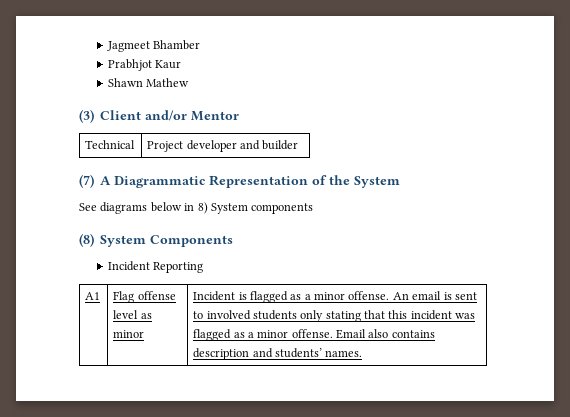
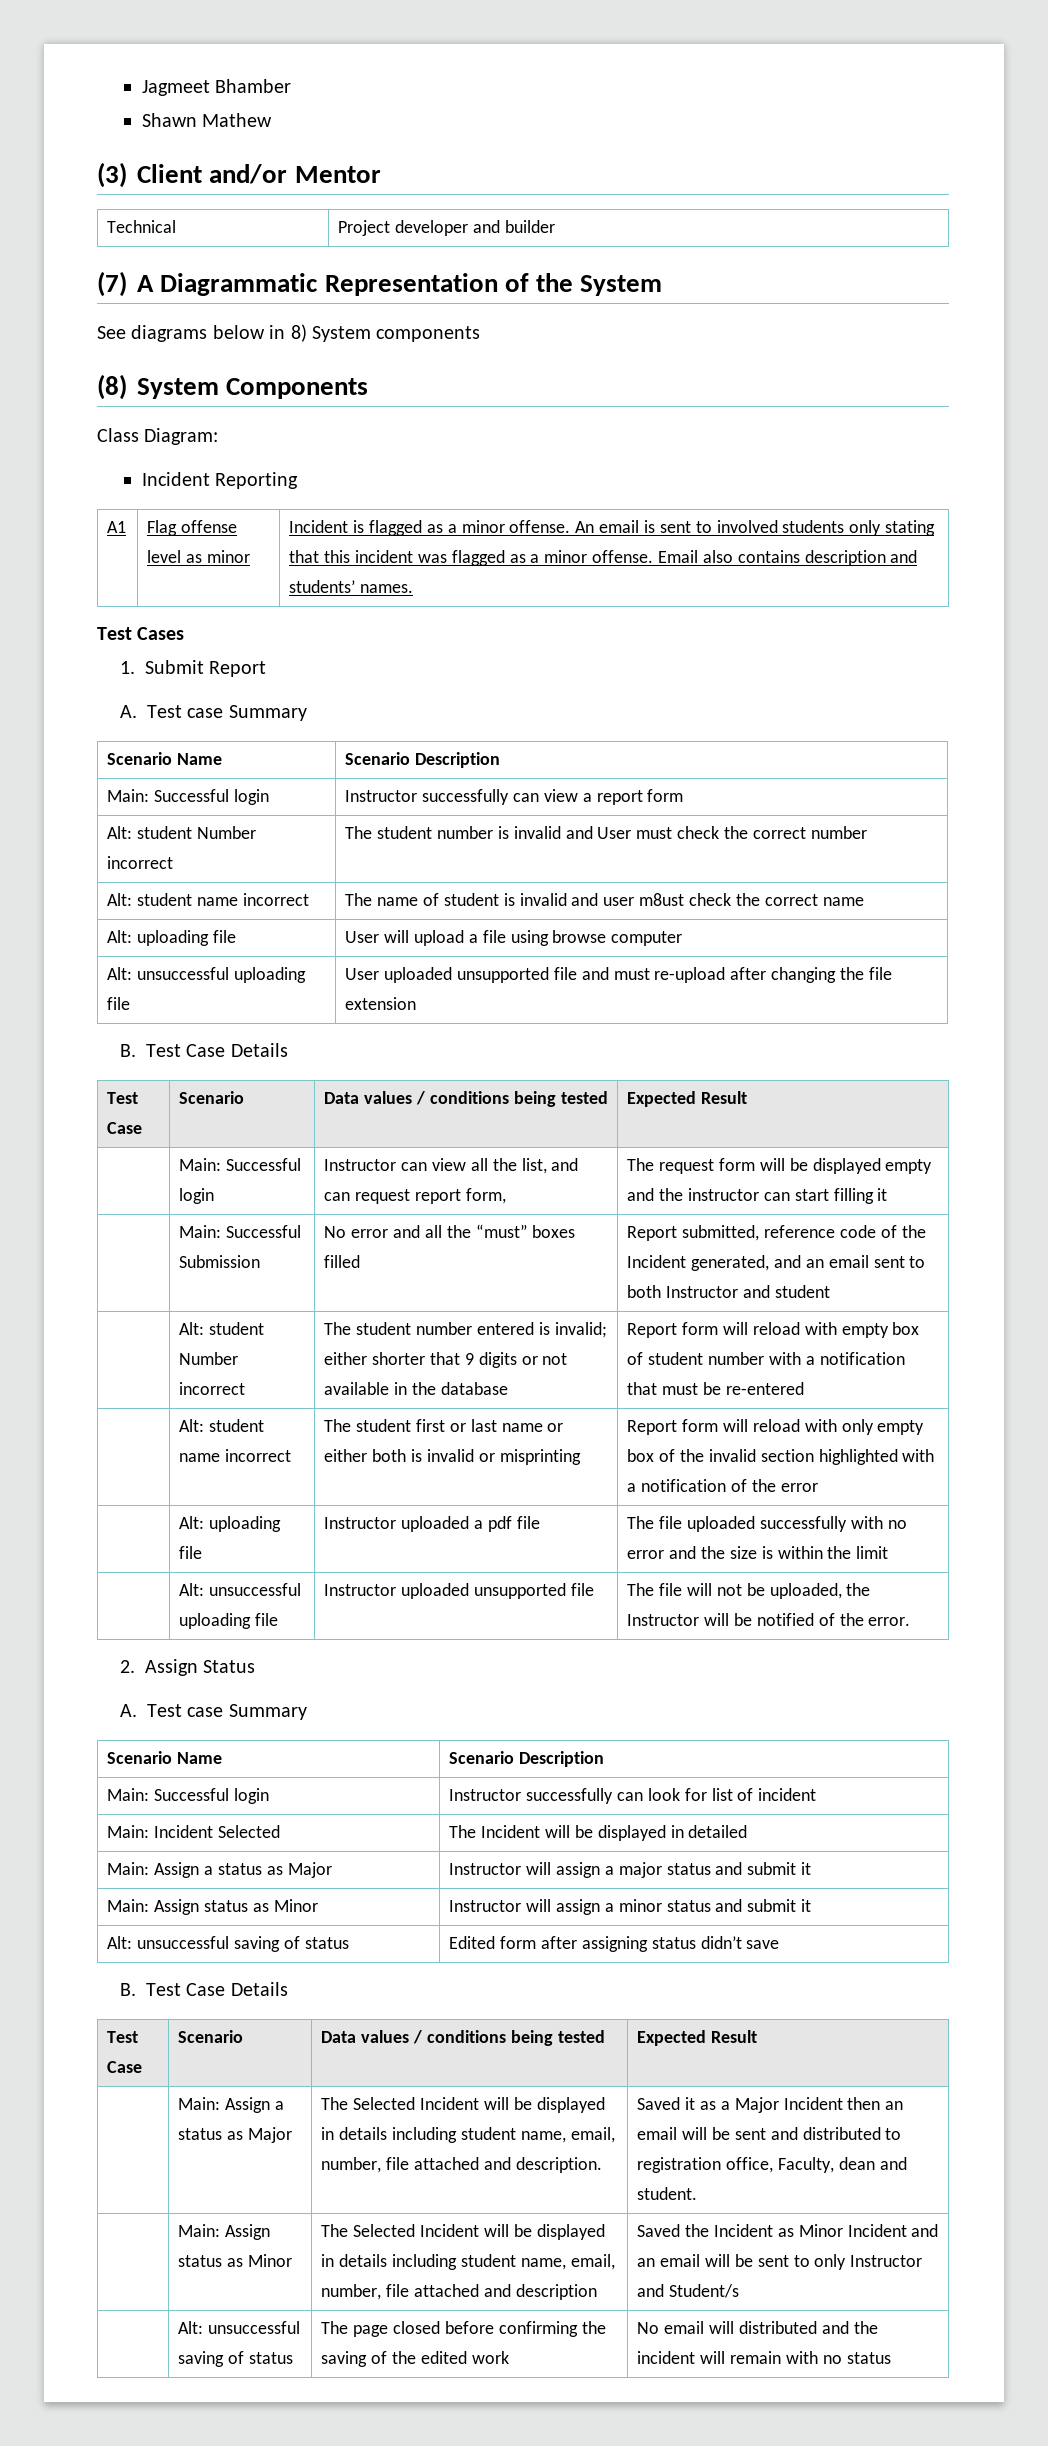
[107,59,182,71] // Prabhjot Kaur -> (292, 86) none
(234, 241) none -> [97,428,219,445] // Class Diagram:
(363, 353) none -> [97,627,185,640] [119,660,267,677] [119,705,307,721] [107,752,223,765] [345,752,501,768] [107,789,269,805] [345,789,684,805] [107,826,256,839] [107,856,174,869] [345,826,867,839] [107,893,309,906] [345,893,864,906] [107,930,236,946] [345,930,683,946] [107,967,306,983] [107,997,131,1010] [345,967,892,983] [345,997,417,1010] [119,1043,288,1057] [107,1092,139,1104] [107,1122,143,1134] [179,1091,245,1104] [324,1091,608,1107] [627,1091,748,1107] [179,1158,302,1171] [179,1188,215,1204] [324,1158,579,1174] [324,1188,506,1204] [627,1158,933,1174] [627,1188,888,1204] [179,1225,302,1238] [179,1255,261,1268] [324,1224,576,1238] [324,1255,361,1268] [627,1225,926,1241] [627,1255,926,1271] [627,1285,830,1298] [179,1322,265,1335] [179,1352,239,1365] [179,1382,246,1395] [324,1322,607,1338] [324,1352,568,1368] [324,1382,508,1395] [627,1322,920,1338] [627,1352,905,1365] [627,1382,804,1395] [179,1419,265,1432] [179,1449,292,1462] [324,1419,564,1432] [324,1449,581,1465] [627,1419,925,1435] [627,1449,935,1465] [627,1479,818,1492] [179,1516,282,1532] [179,1546,203,1559] [324,1516,540,1532] [627,1516,907,1532] [627,1546,889,1559] [179,1583,302,1596] [179,1613,279,1629] [324,1583,594,1599] [627,1583,871,1599] [627,1613,911,1626] [119,1659,256,1676] [119,1704,307,1720] [107,1751,223,1764] [449,1751,605,1767] [107,1788,269,1804] [449,1788,817,1804] [107,1825,280,1838] [449,1825,748,1841] [107,1862,332,1878] [449,1862,812,1878] [107,1899,318,1915] [449,1899,812,1915] [107,1936,349,1952] [449,1936,780,1952] [119,1982,288,1996] [107,2031,139,2043] [107,2061,143,2073] [178,2030,244,2043] [321,2030,605,2046] [637,2030,758,2046] [178,2097,284,2113] [178,2127,292,2143] [321,2097,605,2113] [321,2127,615,2143] [321,2157,602,2173] [637,2097,904,2113] [637,2127,902,2140] [637,2157,907,2173] [637,2187,698,2200] [178,2224,271,2240] [178,2254,292,2267] [321,2224,605,2240] [321,2254,615,2270] [321,2284,597,2300] [637,2224,939,2237] [637,2254,923,2270] [637,2284,740,2298] [178,2321,301,2334] [178,2351,293,2367] [321,2321,606,2337] [321,2351,509,2367] [637,2321,878,2334] [637,2351,891,2364] // Test Cases // 1. Submit Report // A. Test case Summary // Scenario Name | Scenario Description // Main: Successful login | Instructor successfully can view a report form // Alt: student Number incorrect | The student number is invalid and User must check the correct number // Alt: student name incorrect | The name of student is invalid and user m8ust check the correct name // Alt: uploading file | User will upload a file using browse computer // Alt: unsuccessful uploading file | User uploaded unsupported file and must re-upload after changing the file extension // B. Test Case Details // Test Case | Scenario | Data values / conditions being tested | Expected Result // | Main: Successful login | Instructor can view all the list, and can request report form, | The request form will be displayed empty and the instructor can start filling it // | Main: Successful Submission | No error and all the “must” boxes filled | Report submitted, reference code of the Incident generated, and an email sent to both Instructor and student // | Alt: student Number incorrect | The student number entered is invalid; either shorter that 9 digits or not available in the database | Report form will reload with empty box of student number with a notification that must be re-entered // | Alt: student name incorrect | The student first or last name or either both is invalid or misprinting | Report form will reload with only empty box of the invalid section highlighted with a notification of the error // | Alt: uploading file | Instructor uploaded a pdf file | The file uploaded successfully with no error and the size is within the limit // | Alt: unsuccessful uploading file | Instructor uploaded unsupported file | The file will not be uploaded, the Instructor will be notified of the error. // 2. Assign Status // A. Test case Summary // Scenario Name | Scenario Description // Main: Successful login | Instructor successfully can look for list of incident // Main: Incident Selected | The Incident will be displayed in detailed // Main: Assign a status as Major | Instructor will assign a major status and submit it // Main: Assign status as Minor | Instructor will assign a minor status and submit it // Alt: unsuccessful saving of status | Edited form after assigning status didn’t save // B. Test Case Details // Test Case | Scenario | Data values / conditions being tested | Expected Result // | Main: Assign a status as Major | The Selected Incident will be displayed in details including student name, email, number, file attached and description. | Saved it as a Major Incident then an email will be sent and distributed to registration office, Faculty, dean and student. // | Main: Assign status as Minor | The Selected Incident will be displayed in details including student name, email, number, file attached and description | Saved the Incident as Minor Incident and an email will be sent to only Instructor and Student/s // | Alt: unsuccessful saving of status | The page closed before confirming the saving of the edited work | No email will distributed and the incident will remain with no status

